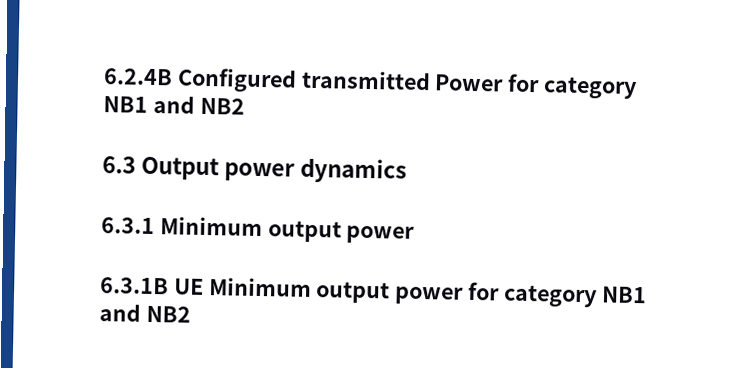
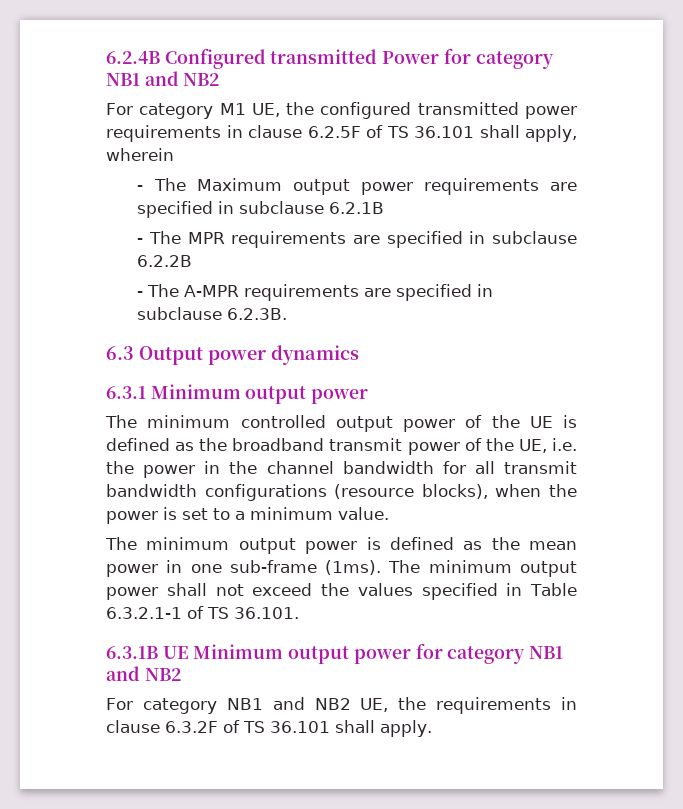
(245, 106) none -> [106,102,577,119] [106,125,577,142] [106,148,174,161] [137,178,577,195] [137,201,385,218] [137,231,577,248] [137,255,193,267] [137,284,494,301] [137,307,288,320] // For category M1 UE, the configured transmitted power requirements in clause 6.2.5F of TS 36.101 shall apply, wherein // - The Maximum output power requirements are specified in subclause 6.2.1B // - The MPR requirements are specified in subclause 6.2.2B // - The A-MPR requirements are specified in subclause 6.2.3B.
(416, 234) none -> [105,415,577,432] [106,438,577,455] [106,461,577,478] [106,484,577,501] [106,507,389,524] [105,537,577,554] [106,560,577,577] [106,583,578,600] [106,606,299,619] // The minimum controlled output power of the UE is defined as the broadband transmit power of the UE, i.e. the power in the channel bandwidth for all transmit bandwidth configurations (resource blocks), when the power is set to a minimum value. // The minimum output power is defined as the mean power in one sub-frame (1ms). The minimum output power shall not exceed the values specified in Table 6.3.2.1-1 of TS 36.101.
(191, 314) none -> [106,697,577,714] [106,720,432,737] // For category NB1 and NB2 UE, the requirements in clause 6.3.2F of TS 36.101 shall apply.

